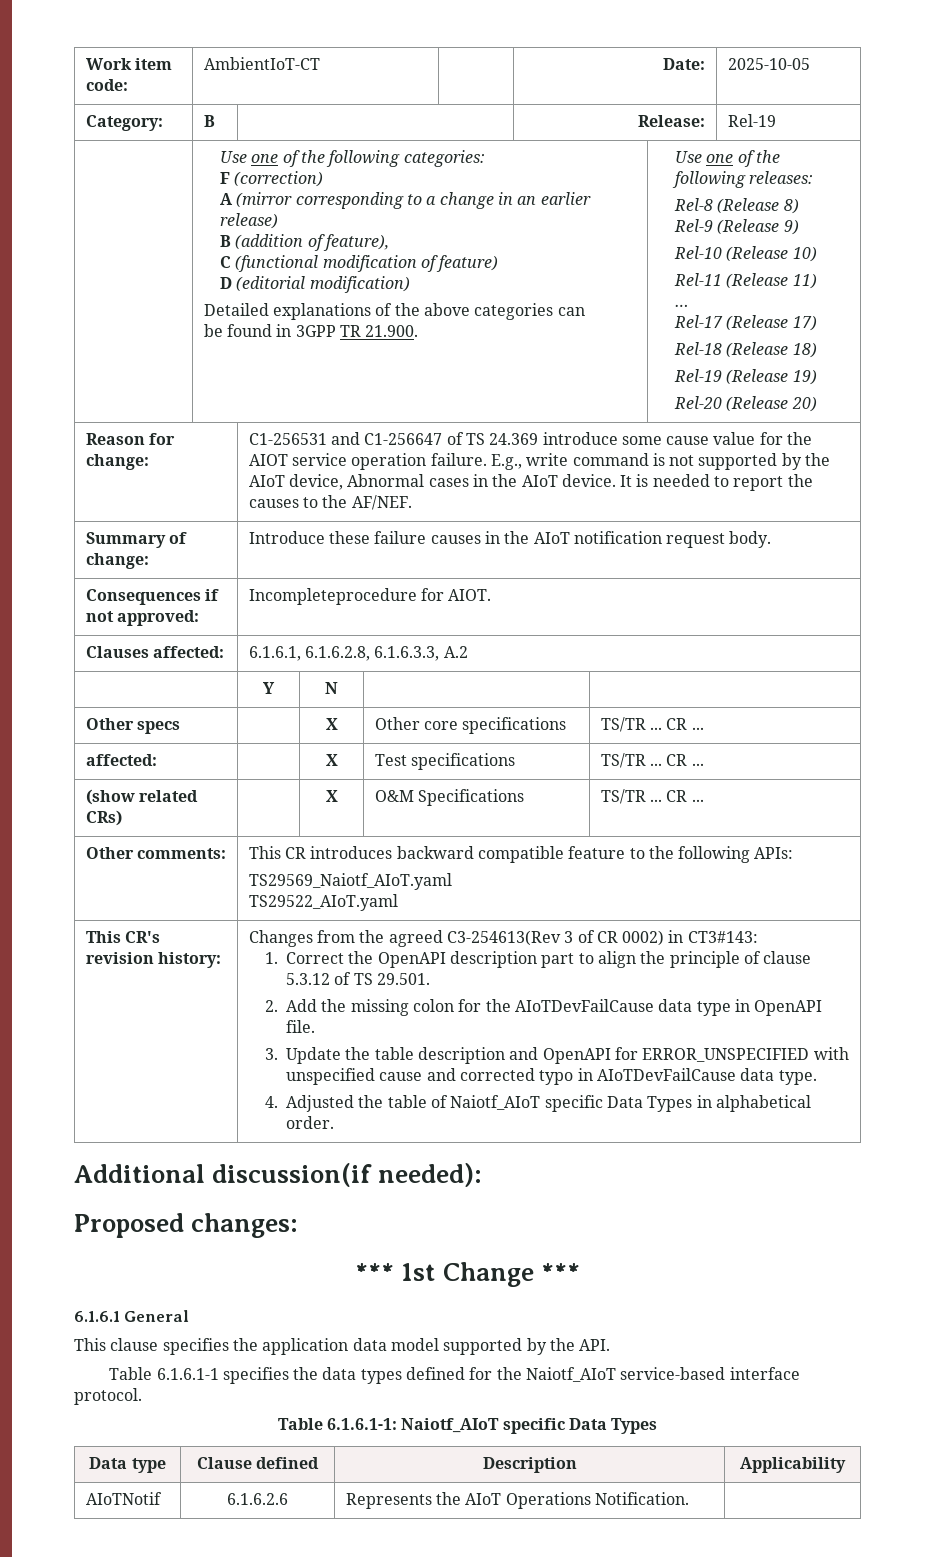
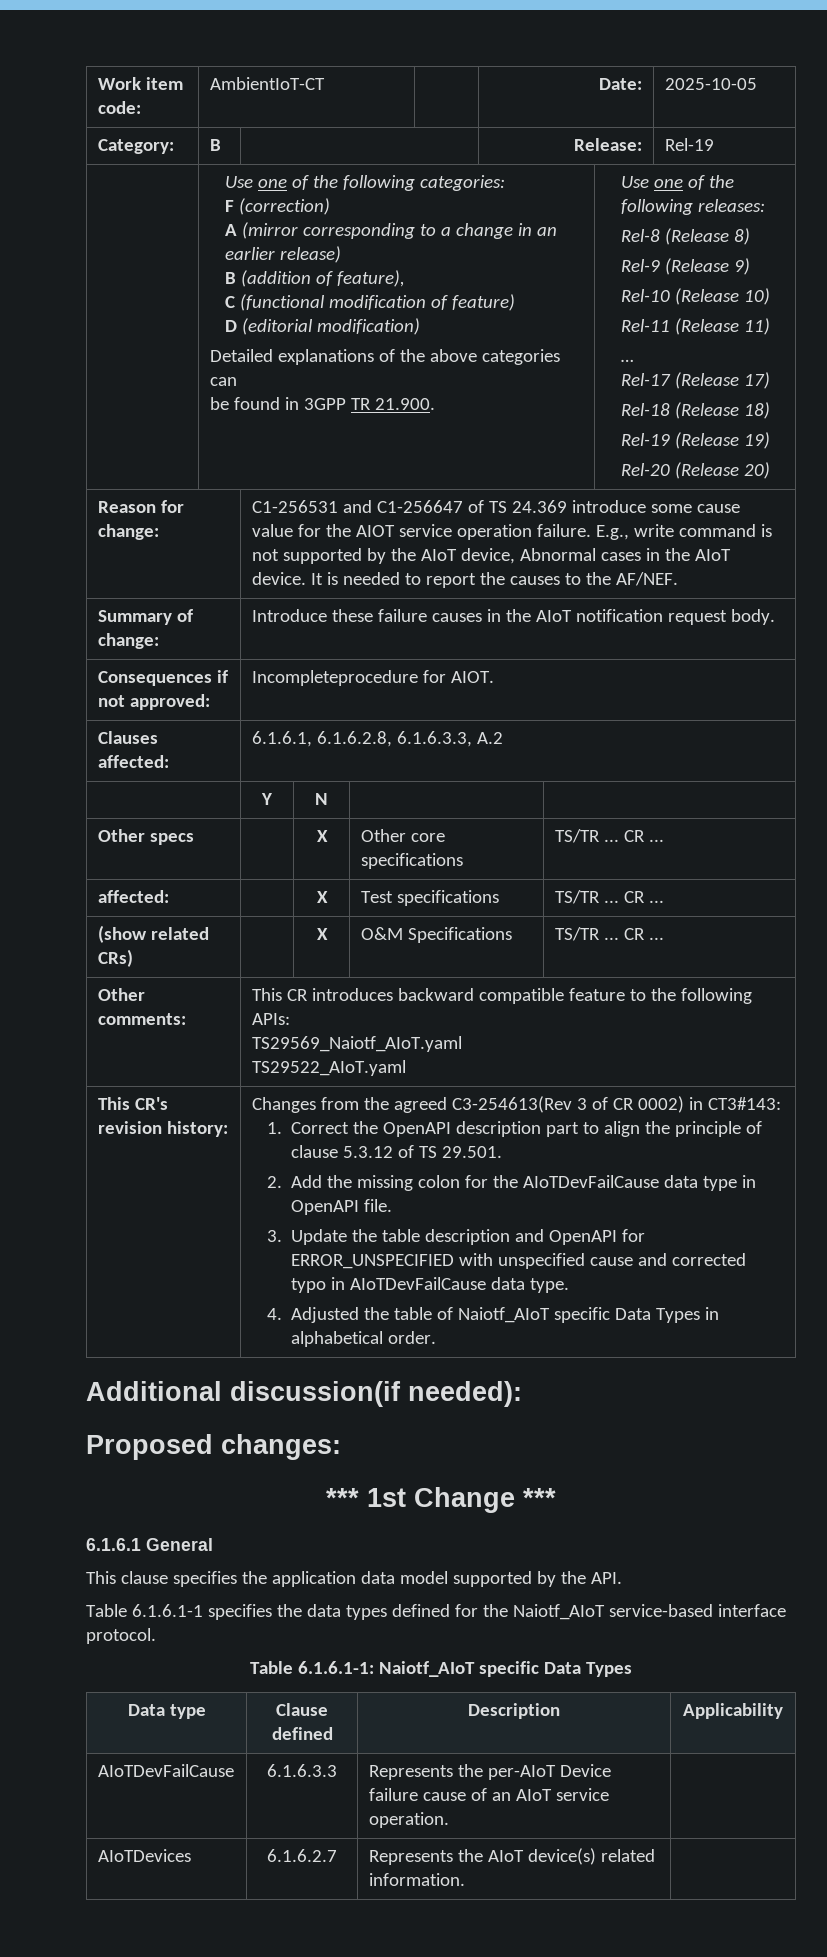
[85,1492,162,1505] [227,1493,288,1505] AIoTNotif | 6.1.6.2.6 -> [97,1764,234,1777] [267,1764,337,1777] [368,1764,611,1780] [368,1788,609,1801] [368,1812,449,1828] [97,1849,191,1862] [267,1849,337,1862] AIoTDevFailCause | 6.1.6.3.3 | Represents the per-AIoT Device failure cause of an AIoT service operation. | // AIoTDevices | 6.1.6.2.7
[505,1492,689,1509] Operations Notification. -> [527,1848,655,1865] [368,1873,465,1886] device(s) related information.

